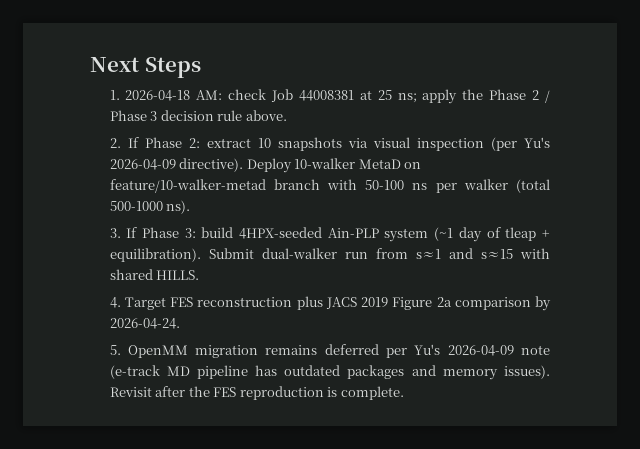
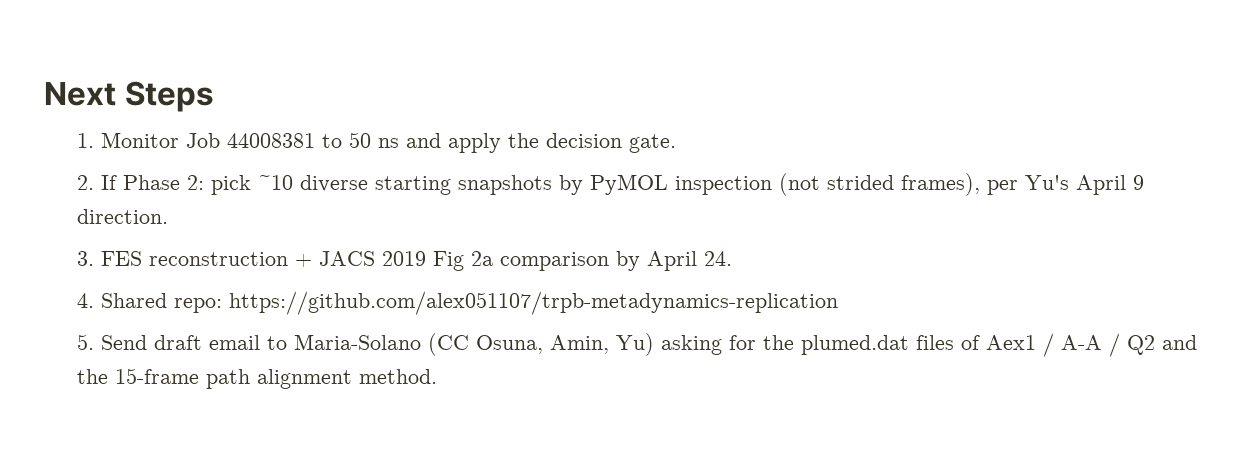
[125,89,551,104] [109,110,287,121] [109,137,550,151] [109,158,422,173] [109,179,550,193] [109,200,191,214] [109,227,550,242] [109,248,550,262] [109,269,200,280] [109,297,166,310] 2026-04-18 AM: check Job 44008381 at 25 ns; apply the Phase 2 / Phase 3 decision rule above. // 2. If Phase 2: extract 10 snapshots via visual inspection (per Yu's 2026-04-09 directive). Deploy 10-walker MetaD on feature/10-walker-metad branch with 50-100 ns per walker (total 500-1000 ns). // 3. If Phase 3: build 4HPX-seeded Ain-PLP system (~1 day of tleap + equilibration). Submit dual-walker run from s≈1 and s≈15 with shared HILLS. // 4. Target -> [101,132,677,153] [77,173,1145,196] [77,209,169,224] [77,251,95,266] Monitor Job 44008381 to 50 ns and apply the decision gate. // 2. If Phase 2: pick ~10 diverse starting snapshots by PyMOL inspection (not strided frames), per Yu's April 9 direction. // 3.
[296,296,323,310] plus -> [295,254,313,267] +
[392,297,433,310] Figure -> [433,251,465,271] Fig
[109,318,180,329] [109,344,550,358] [109,365,550,380] [109,386,404,400] 2026-04-24. // 5. OpenMM migration remains deferred per Yu's 2026-04-09 note (e-track MD pipeline has outdated packages and memory issues). Revisit after the FES reproduction is complete. -> [647,251,733,271] [77,291,839,315] [77,333,1198,357] [77,368,438,389] April 24. // 4. Shared repo: https://github.com/alex051107/trpb-metadynamics-replication // 5. Send draft email to Maria-Solano (CC Osuna, Amin, Yu) asking for the plumed.dat files of Aex1 / A-A / Q2 and the 15-frame path alignment method.

